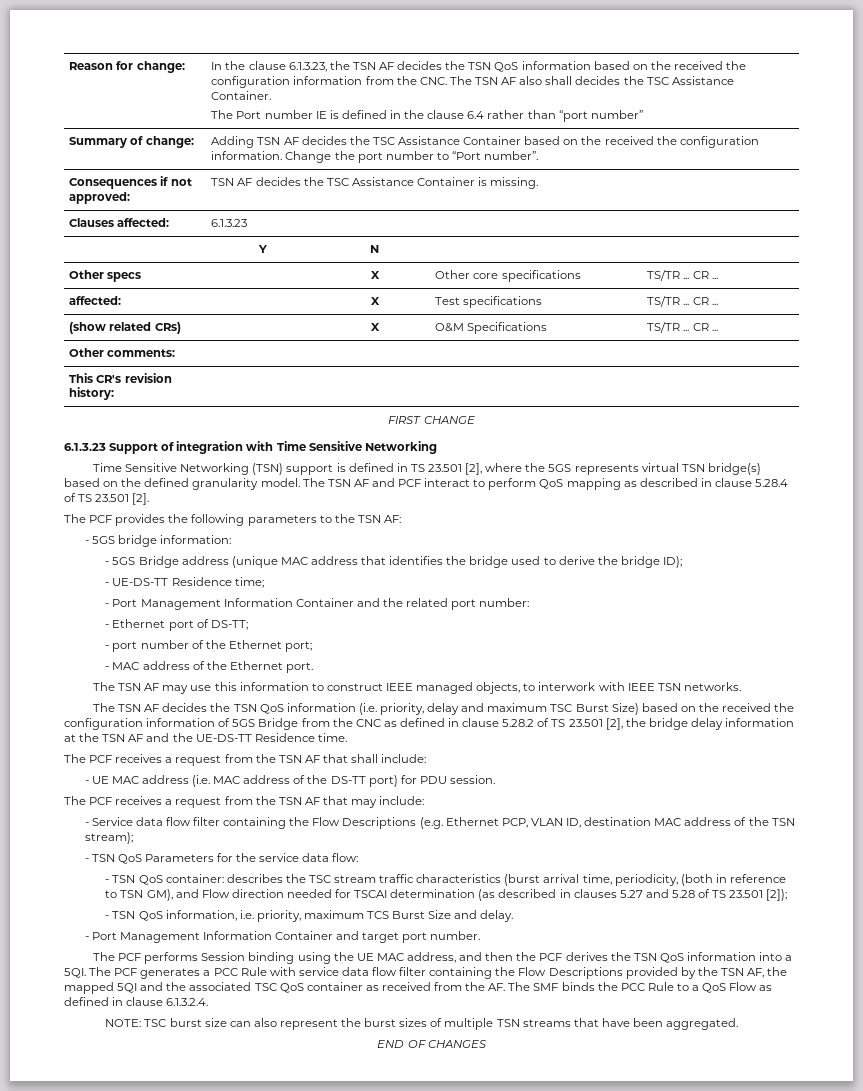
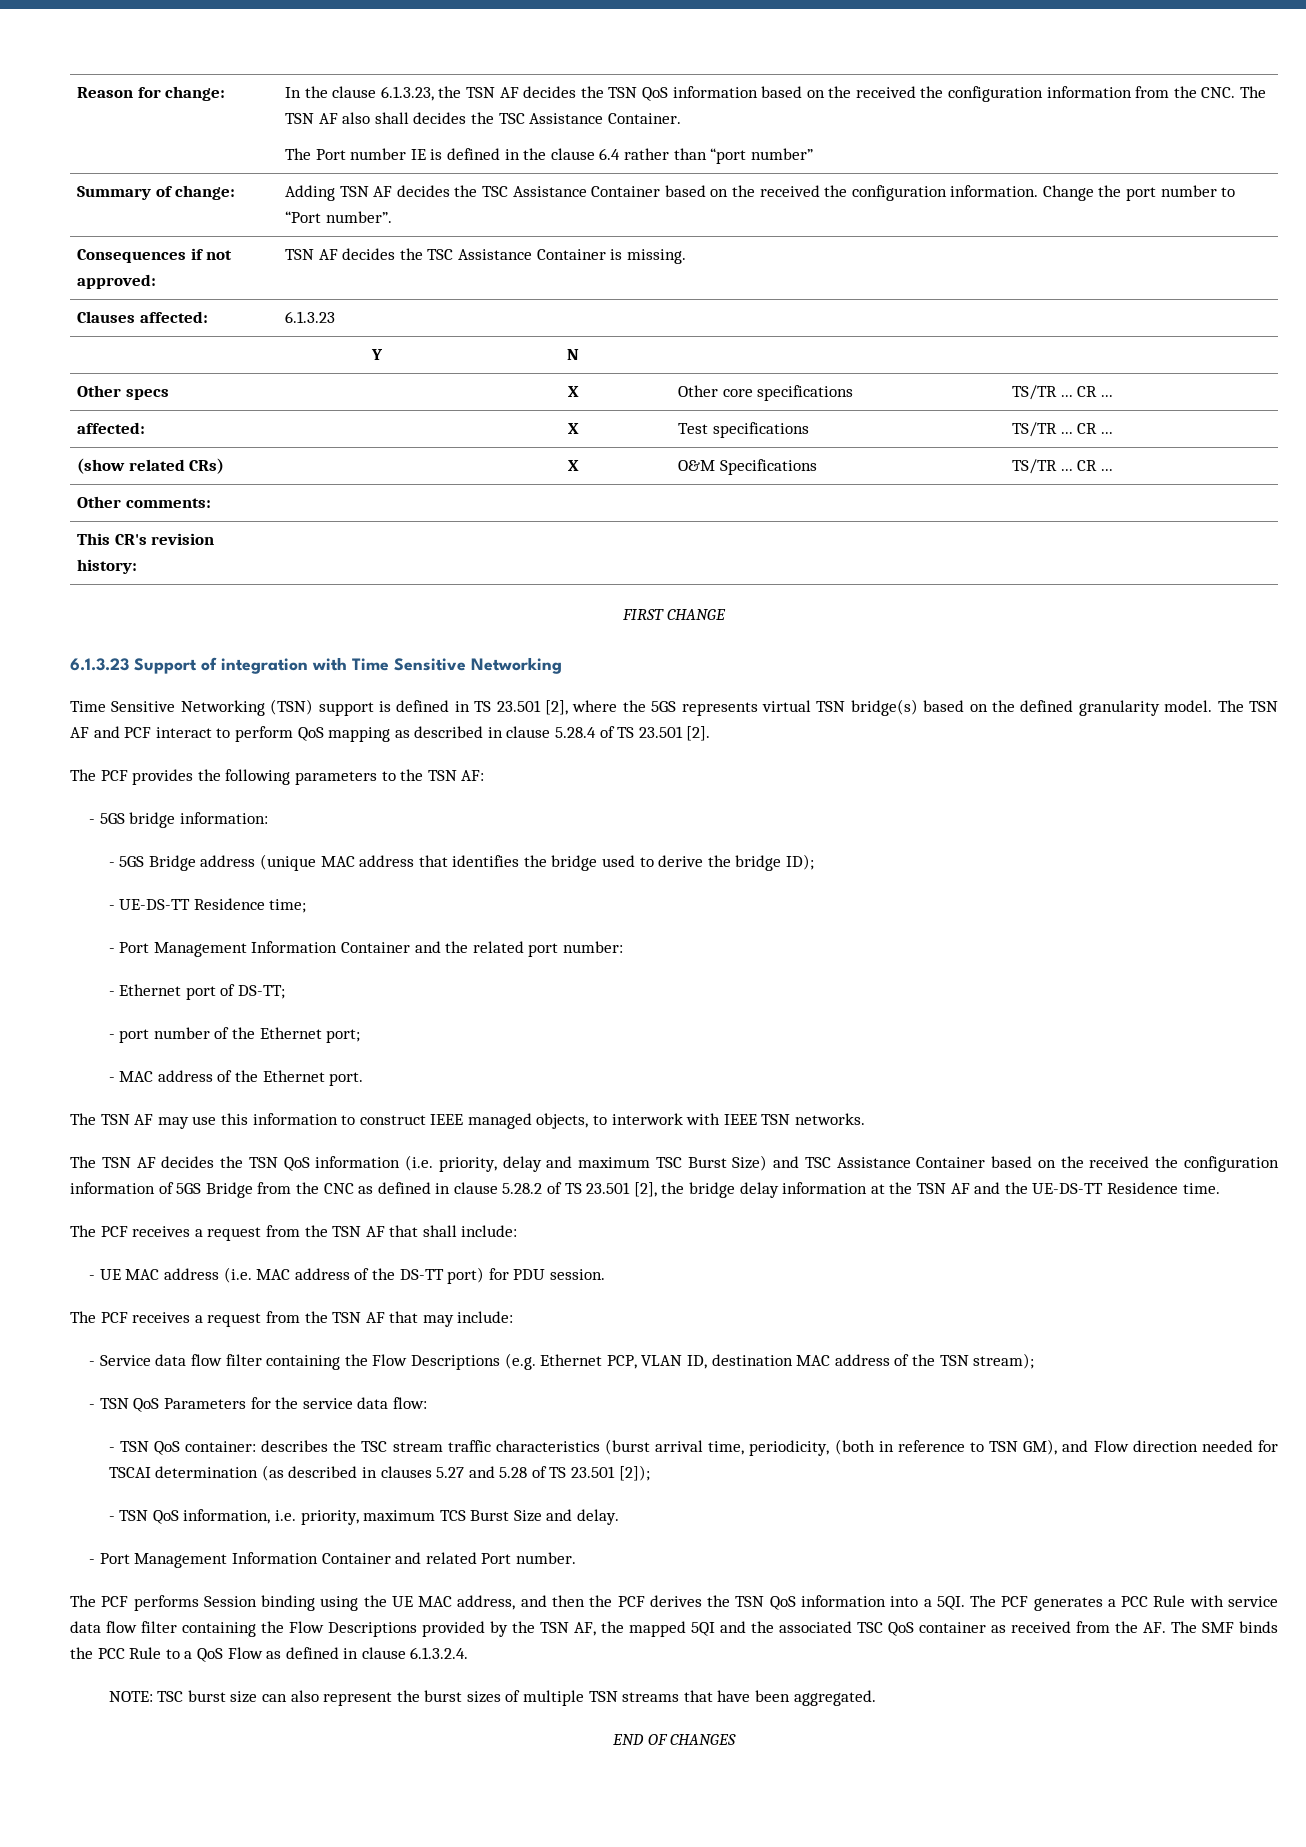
(639, 709) none -> [773,1156,986,1168] and TSC Assistance Container
[362,932,428,943] target port -> [425,1552,512,1564] related Port

